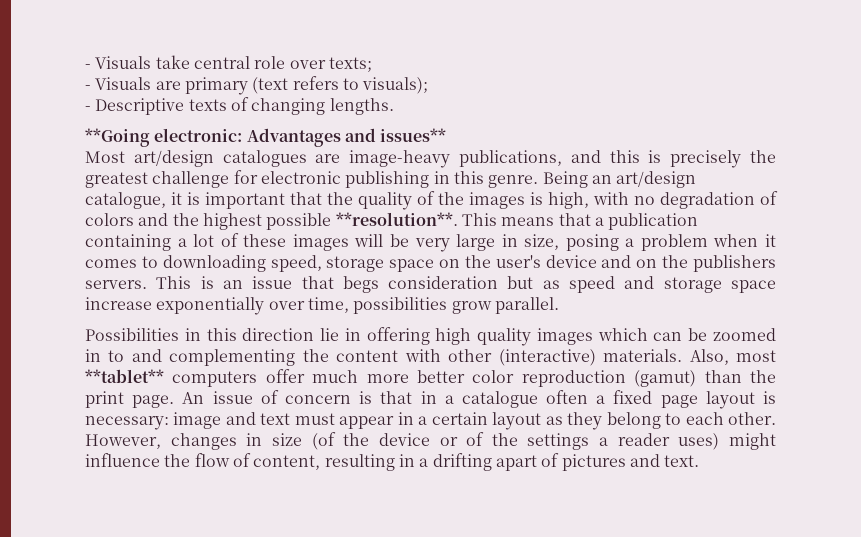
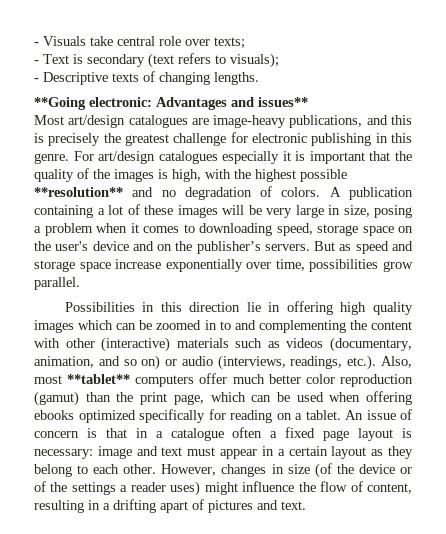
[95,77,248,95] Visuals are primary -> [43,54,145,67] Text is secondary
[542,171,697,188] [85,192,166,209] Being an art/design catalogue, -> [73,151,280,164] For art/design catalogues especially
[634,191,778,209] [85,212,604,230] no degradation of colors and the highest possible **resolution**. This means that a -> [234,169,347,182] [34,186,341,200] the highest possible **resolution** and no degradation of colors. A
[693,255,776,272] [85,276,534,293] publishers servers. This is an issue that begs consideration but -> [196,241,336,254] publisher’s servers. But
[603,349,683,362] materials. -> [176,337,412,352] [34,355,377,370] materials such as videos (documentary, animation, and so on) or audio (interviews, readings, etc.).
[366,374,409,383] more -> (265, 379) none
[132,395,175,408] page. -> [173,391,412,405] [34,409,341,423] page, which can be used when offering ebooks optimized specifically for reading on a tablet.

